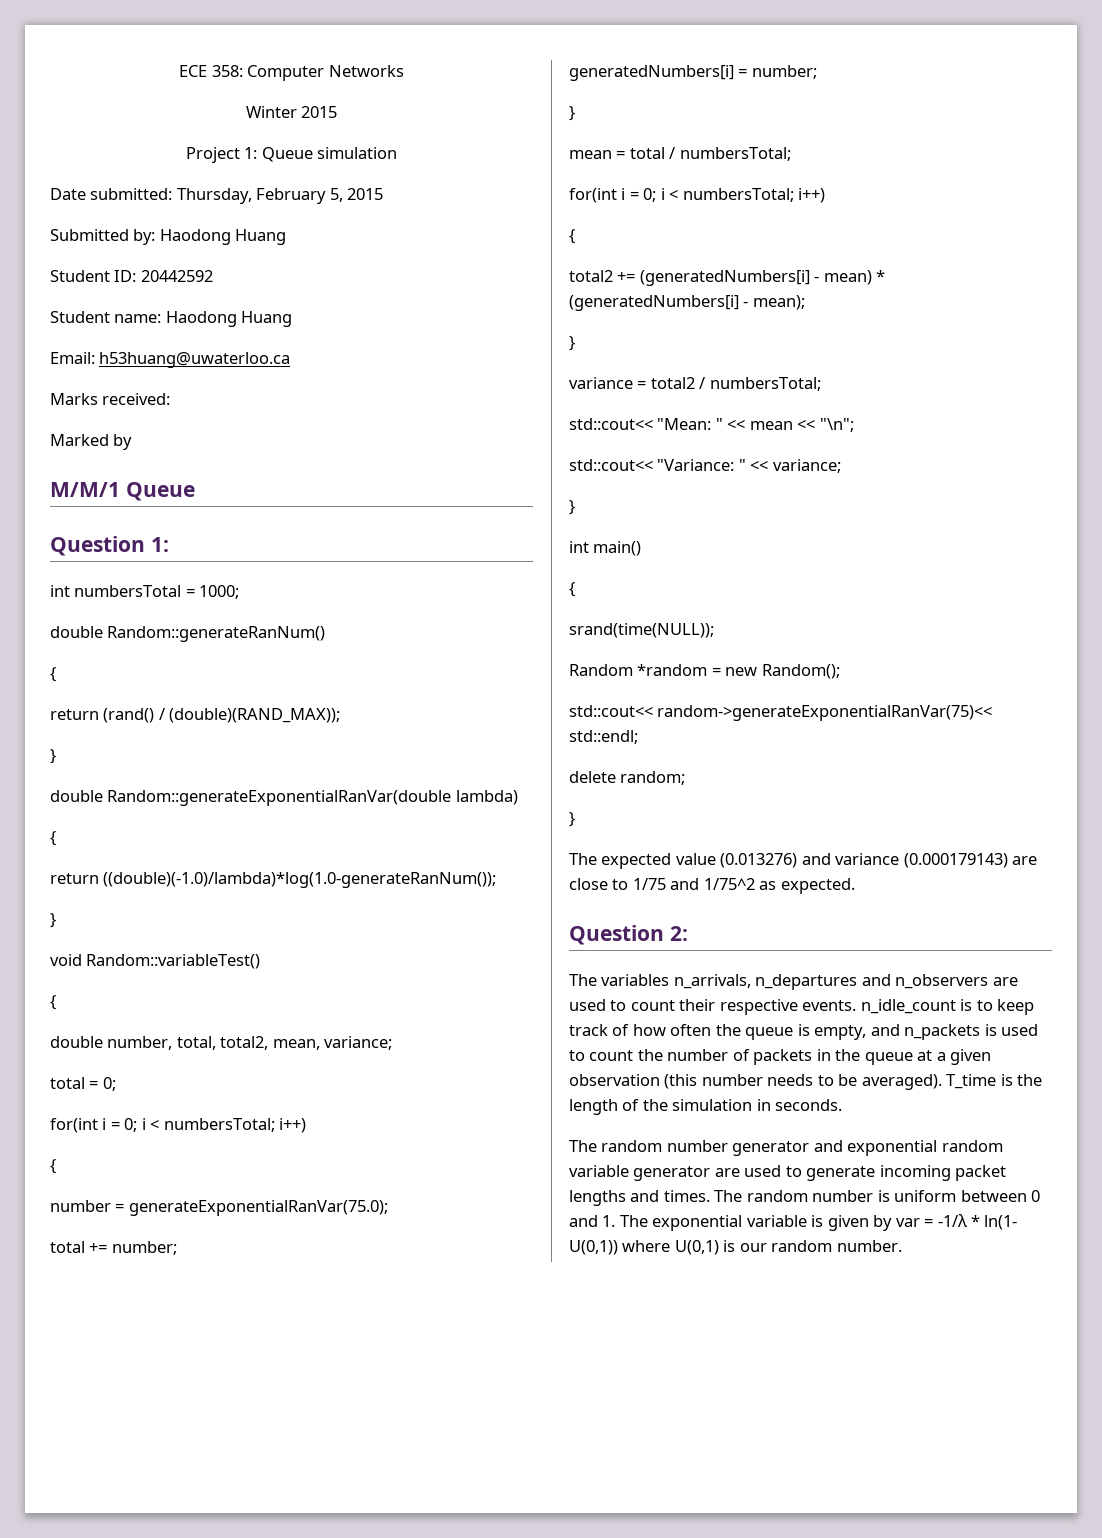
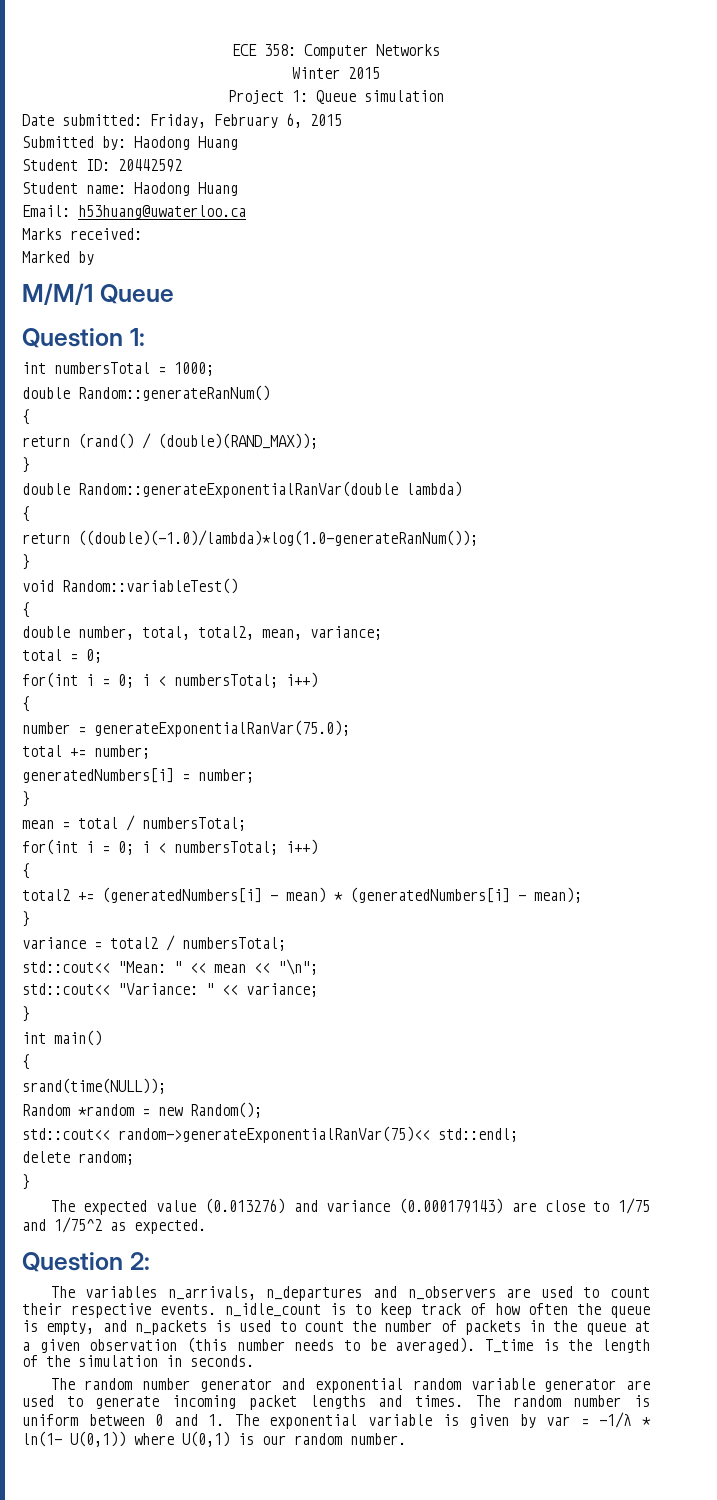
[176,188,343,204] Thursday, February 5, -> [150,113,302,128] Friday, February 6,

